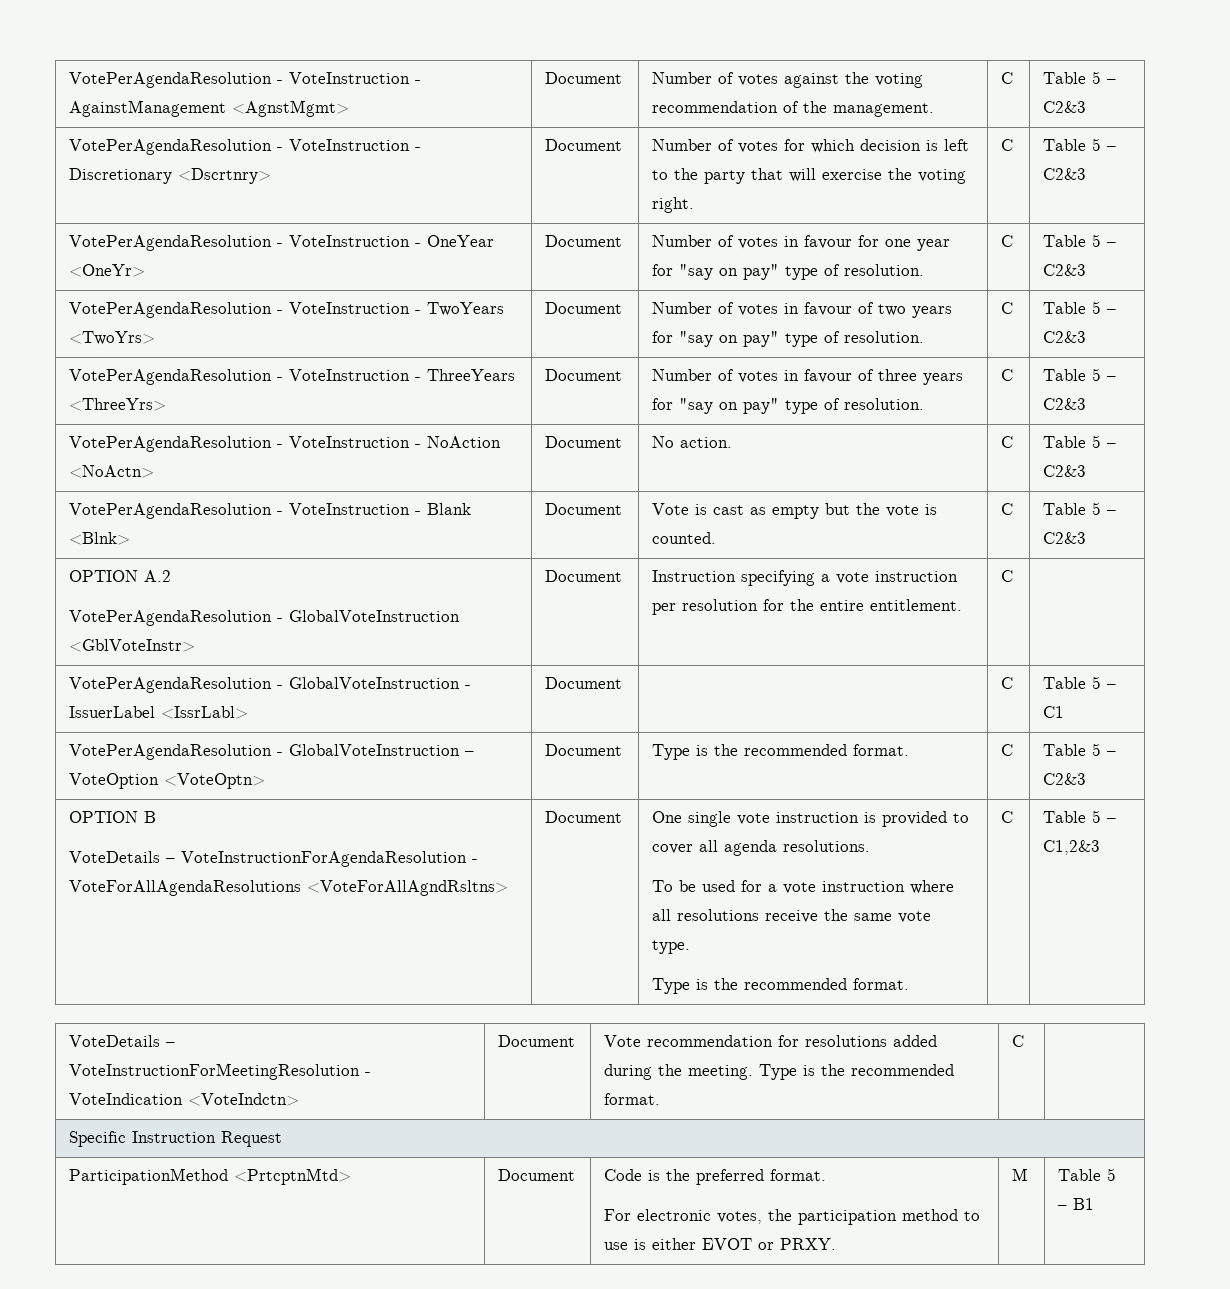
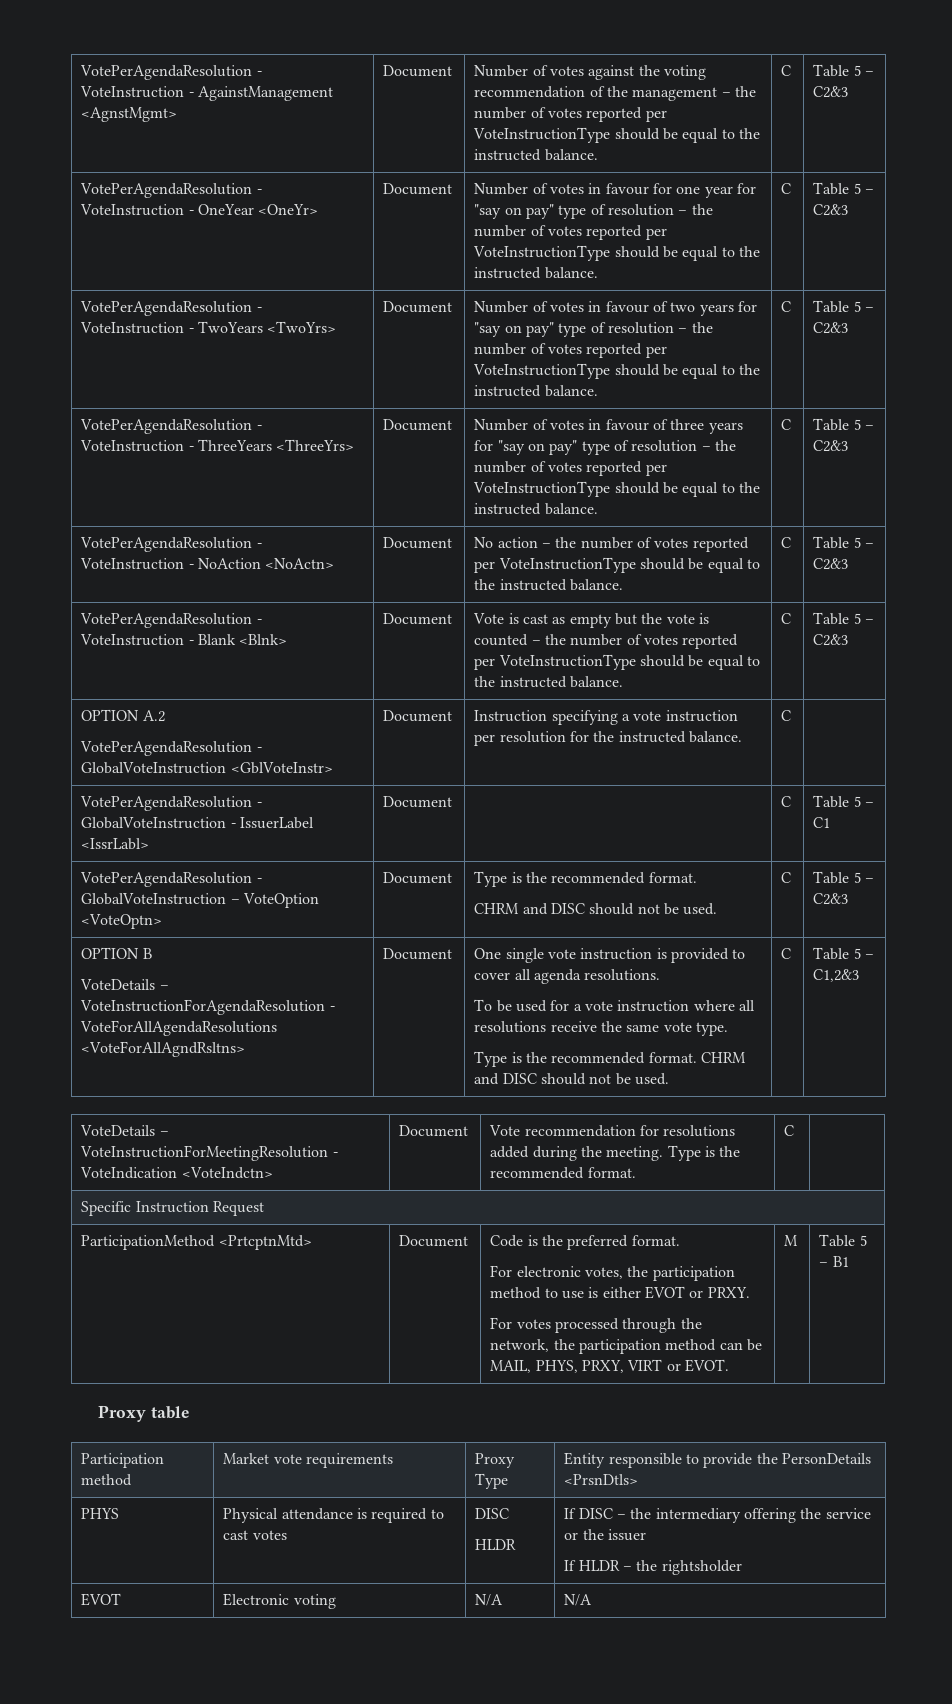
[833,103,935,117] [1001,72,1014,84] [1043,71,1117,84] [1043,101,1087,113] [69,139,422,155] [69,168,272,184] [545,139,623,151] [652,139,970,153] [652,168,967,184] [652,197,695,213] management. | C | Table 5 – C2&3 // VotePerAgendaResolution - VoteInstruction - Discretionary <Dscrtnry> | Document | Number of votes for which decision is left to the party that will exercise the voting right. -> [632,86,757,101] [474,107,667,122] [473,127,761,143] [474,149,598,161] management – the number of votes reported per VoteInstructionType should be equal to the instructed balance.
[844,264,925,276] resolution. -> [608,204,713,216] [474,225,667,240] [473,245,761,261] [474,267,598,279] resolution – the number of votes reported per VoteInstructionType should be equal to the instructed balance.
[844,331,925,343] resolution. -> [608,322,713,334] [474,343,667,358] [473,363,761,379] [474,385,598,397] resolution – the number of votes reported per VoteInstructionType should be equal to the instructed balance.
[844,398,925,410] resolution. -> [631,440,736,452] [474,461,667,476] [473,481,761,497] [474,503,598,515] resolution – the number of votes reported per VoteInstructionType should be equal to the instructed balance.
[680,437,733,448] action. -> [497,537,749,552] [474,557,761,573] [474,579,624,591] action – the number of votes reported per VoteInstructionType should be equal to the instructed balance.
[652,532,717,544] counted. -> [474,634,739,649] [474,654,761,670] [474,676,624,688] counted – the number of votes reported per VoteInstructionType should be equal to the instructed balance.
[820,599,963,611] entire entitlement. -> [618,731,743,743] instructed balance.
(910, 750) none -> [474,903,718,915] // CHRM and DISC should not be used.
(910, 984) none -> [701,1052,747,1063] [474,1073,670,1085] CHRM and DISC should not be used.
(837, 1244) none -> [490,1317,702,1333] [490,1339,763,1354] [490,1359,730,1373] // For votes processed through the network, the participation method can be MAIL, PHYS, PRXY, VIRT or EVOT.
(1095, 1204) none -> [98,1405,190,1422] [81,1453,165,1468] [81,1474,133,1486] [223,1453,394,1468] [475,1453,516,1468] [475,1473,509,1489] [564,1452,872,1468] [564,1474,639,1485] [81,1508,120,1519] [223,1508,444,1523] [223,1530,287,1540] [475,1508,510,1519] [475,1539,517,1550] [564,1508,871,1523] [564,1529,647,1541] [564,1560,742,1575] [81,1593,122,1606] [223,1593,336,1609] [475,1594,504,1606] [564,1594,593,1606] // Proxy table // Participation method | Market vote requirements | Proxy Type | Entity responsible to provide the PersonDetails <PrsnDtls> // PHYS | Physical attendance is required to cast votes | DISC // HLDR | If DISC – the intermediary offering the service or the issuer // If HLDR – the rightsholder // EVOT | Electronic voting | N/A | N/A

